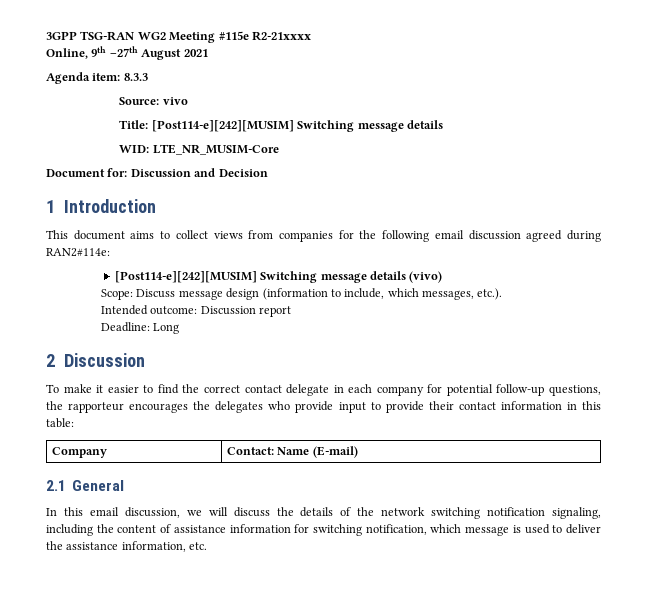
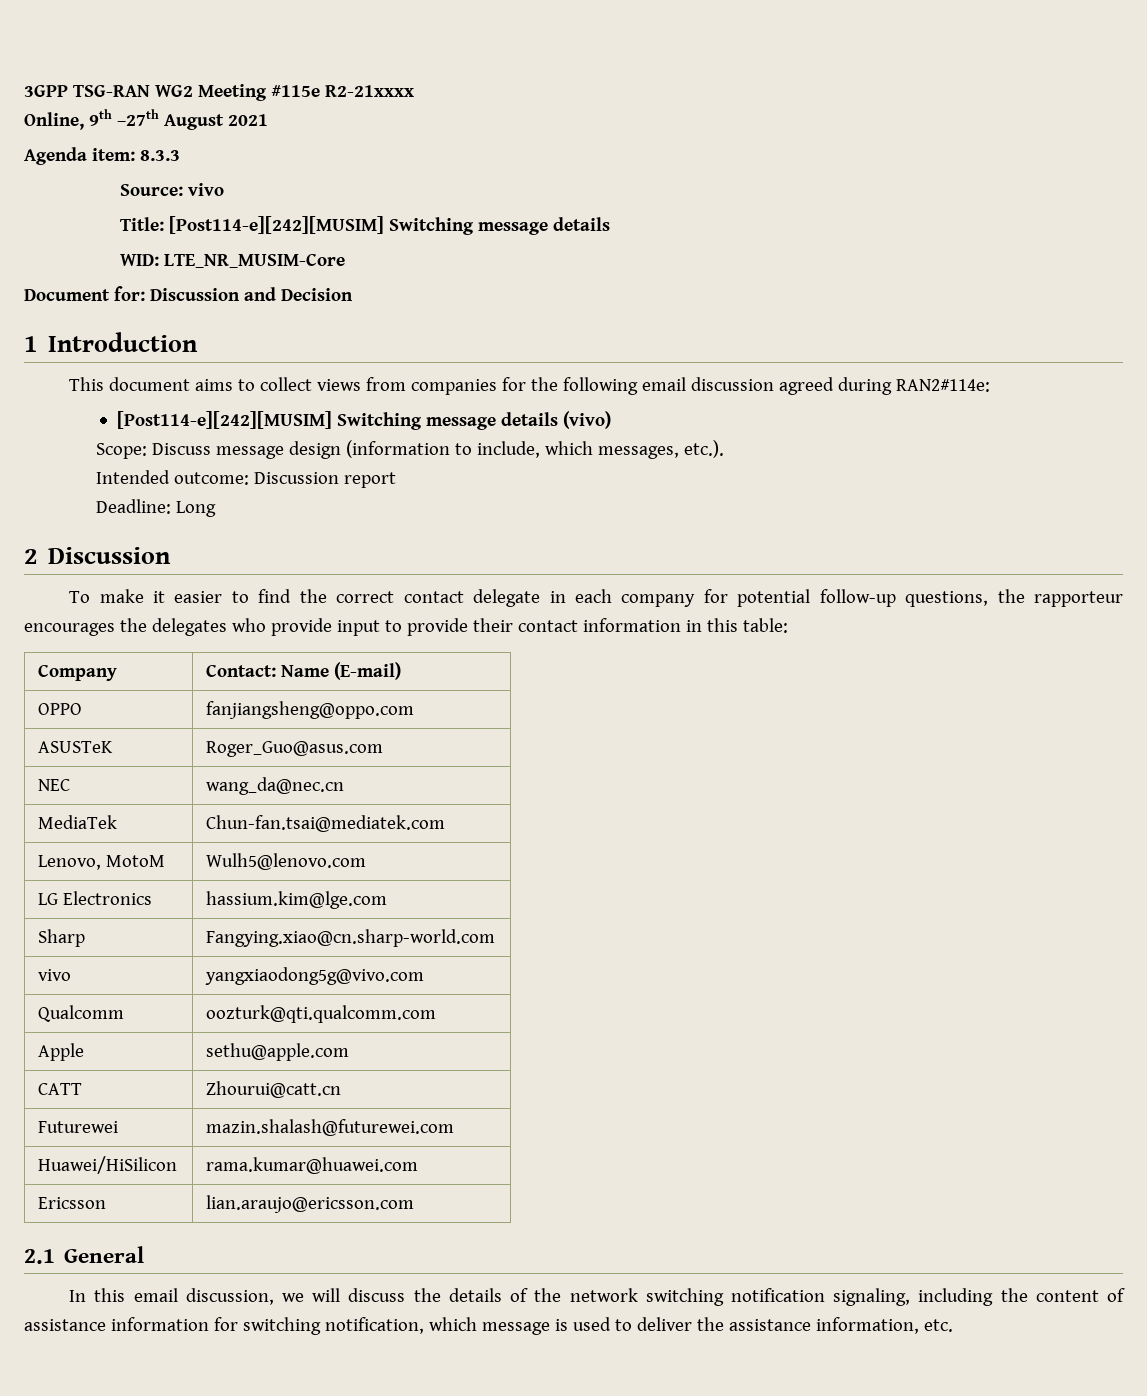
(358, 452) none -> [38,703,83,715] [206,701,415,719] [38,741,114,753] [206,741,384,757] [38,779,71,791] [206,777,345,795] [38,815,118,829] [206,815,446,832] [38,855,166,870] [206,853,367,870] [38,891,153,905] [206,891,388,909] [38,929,86,947] [206,929,496,947] [38,969,72,981] [205,967,425,985] [38,1005,125,1022] [206,1005,437,1023] [38,1043,85,1061] [206,1043,350,1061] [38,1083,83,1095] [206,1081,342,1098] [38,1121,119,1133] [206,1119,455,1136] [38,1156,178,1174] [206,1157,419,1174] [38,1197,107,1209] [206,1195,415,1213] // OPPO | fanjiangsheng@oppo.com // ASUSTeK | Roger_Guo@asus.com // NEC | wang_da@nec.cn // MediaTek | Chun-fan.tsai@mediatek.com // Lenovo, MotoM | Wulh5@lenovo.com // LG Electronics | hassium.kim@lge.com // Sharp | Fangying.xiao@cn.sharp-world.com // vivo | yangxiaodong5g@vivo.com // Qualcomm | oozturk@qti.qualcomm.com // Apple | sethu@apple.com // CATT | Zhourui@catt.cn // Futurewei | mazin.shalash@futurewei.com // Huawei/HiSilicon | rama.kumar@huawei.com // Ericsson | lian.araujo@ericsson.com

